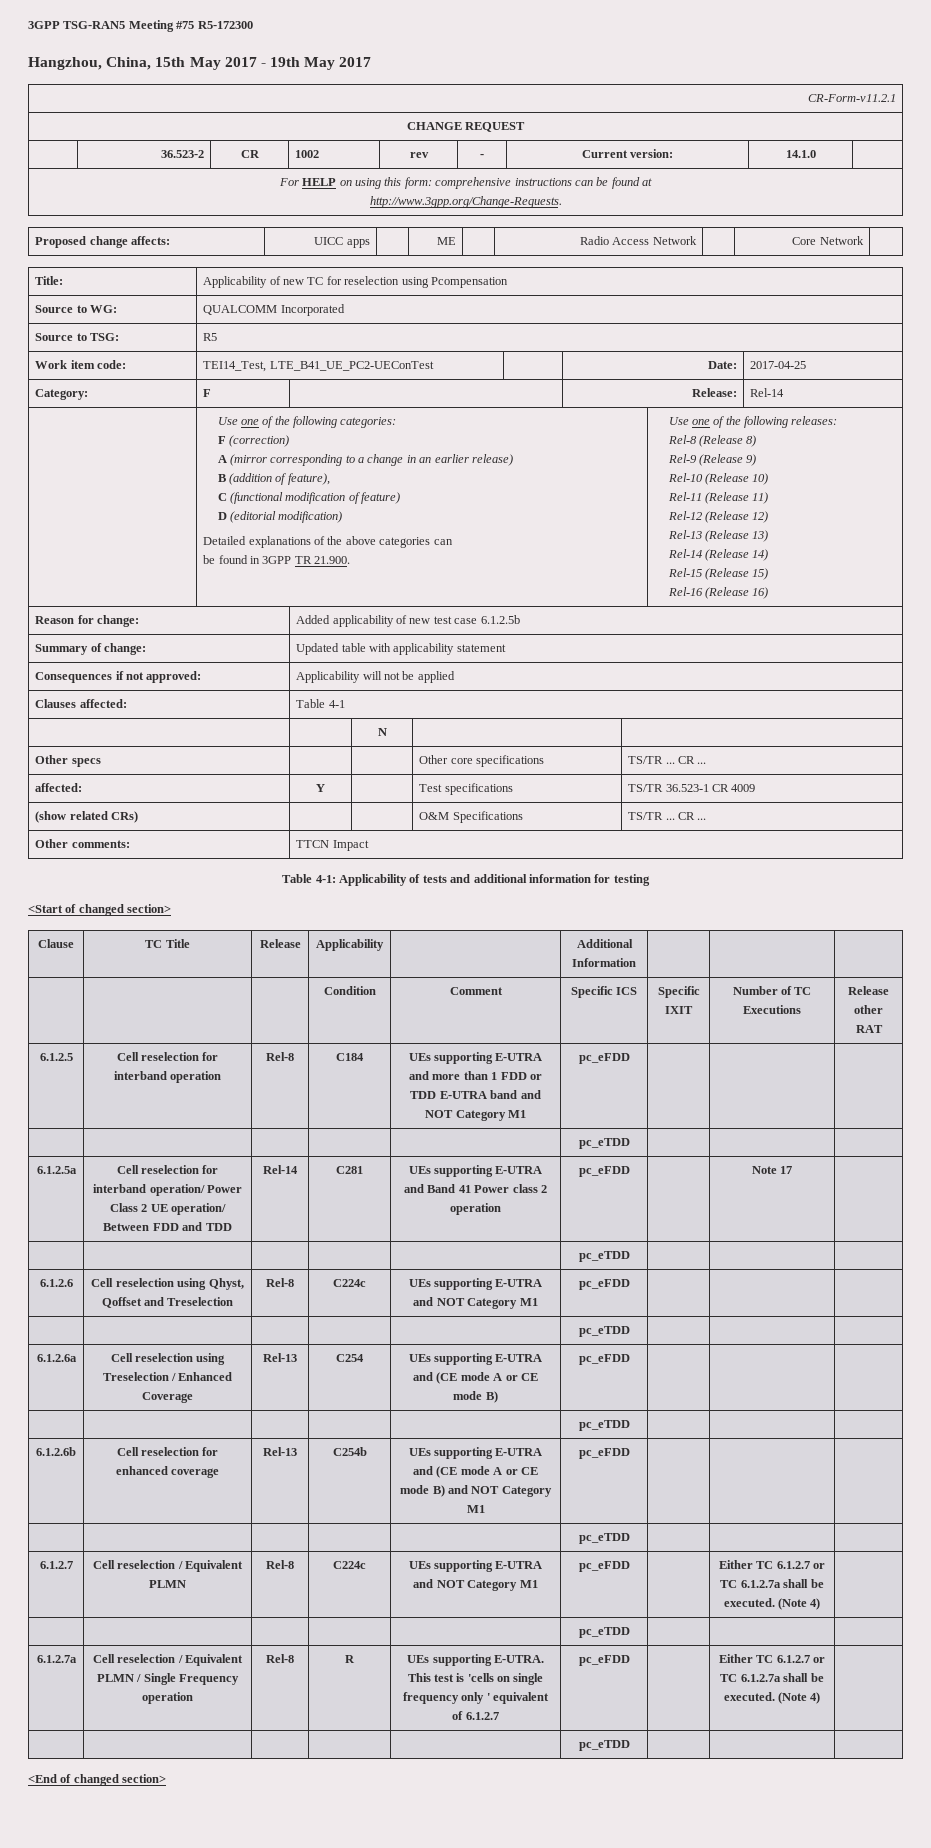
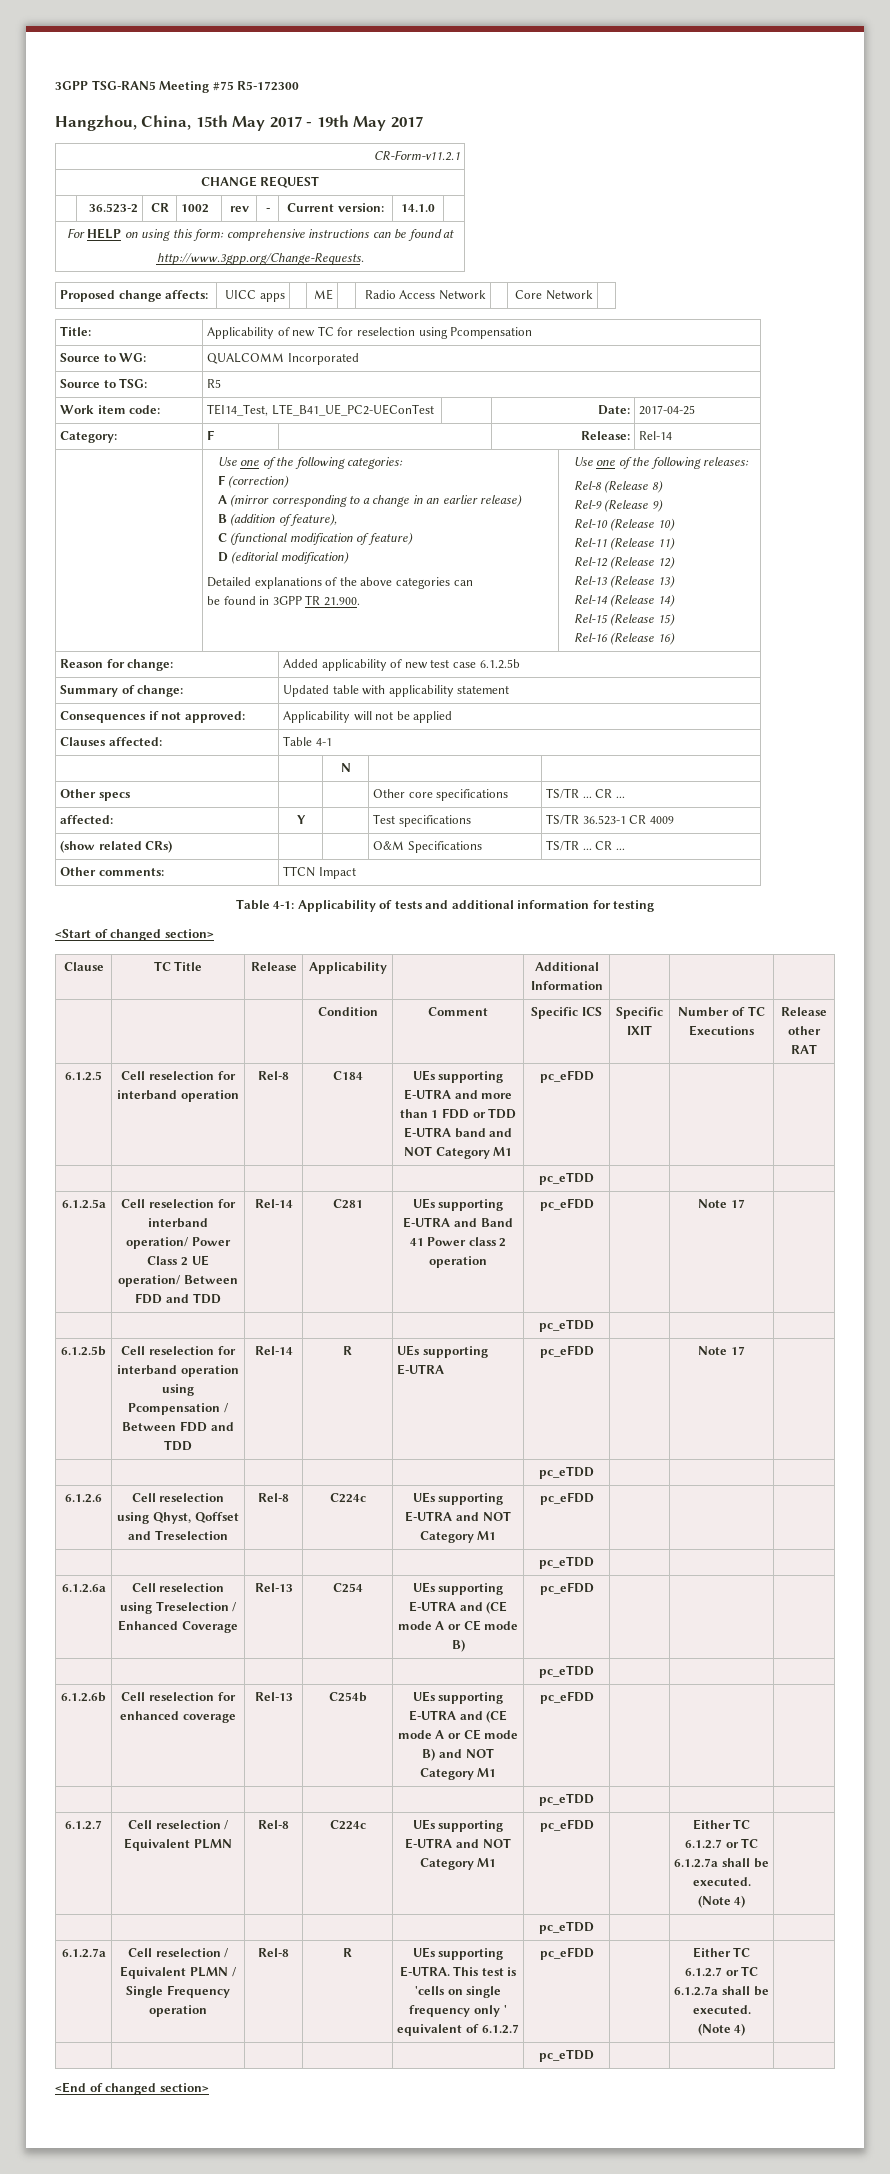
(630, 1256) none -> [61,1346,106,1356] [121,1346,236,1355] [117,1365,239,1377] [162,1384,194,1396] [128,1403,229,1415] [122,1421,234,1432] [164,1440,192,1451] [254,1346,293,1355] [343,1346,352,1355] [397,1345,488,1358] [397,1364,445,1375] [539,1345,594,1358] [698,1346,745,1355] [539,1466,594,1479] // 6.1.2.5b | Cell reselection for interband operation using Pcompensation / Between FDD and TDD | Rel-14 | R | UEs supporting E-UTRA | pc_eFDD | | Note 17 | // | | | | | pc_eTDD | | |

